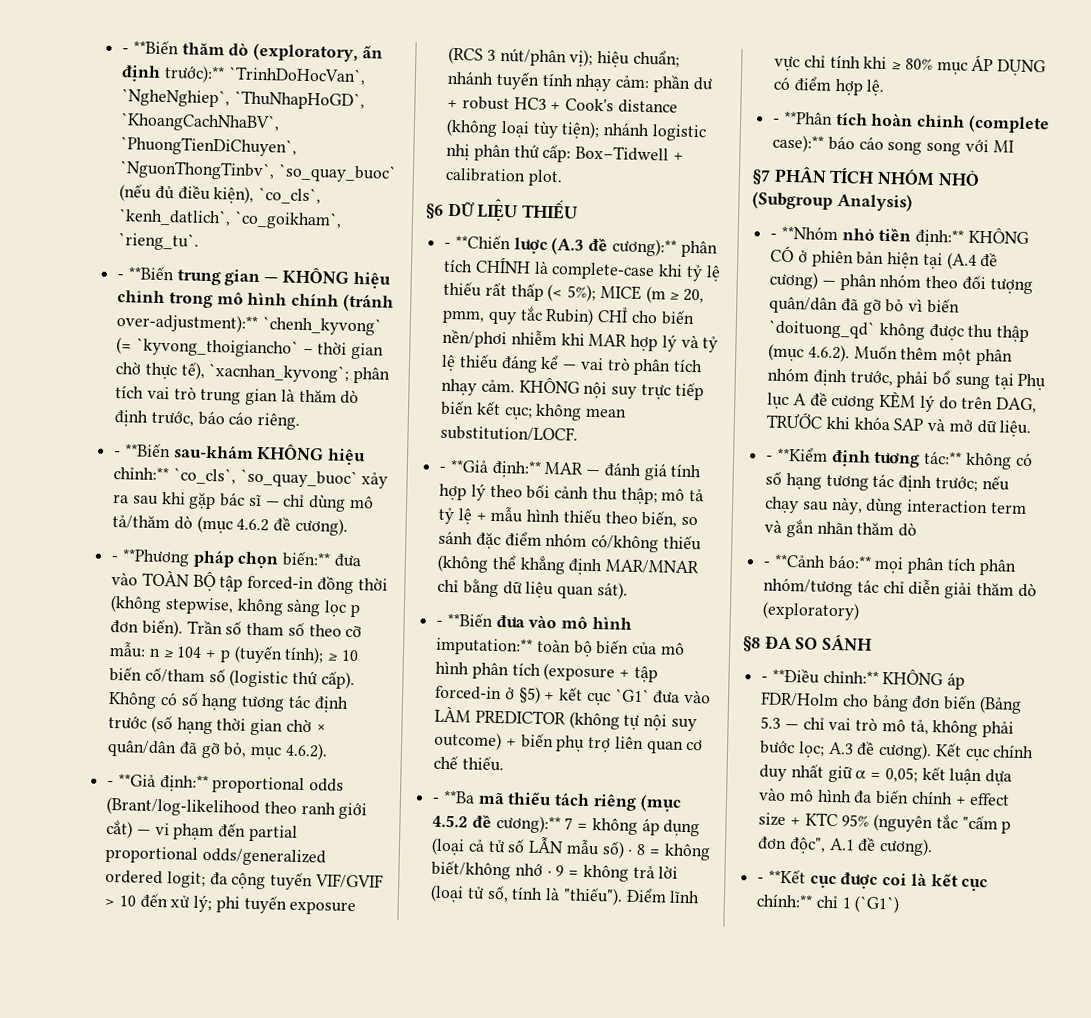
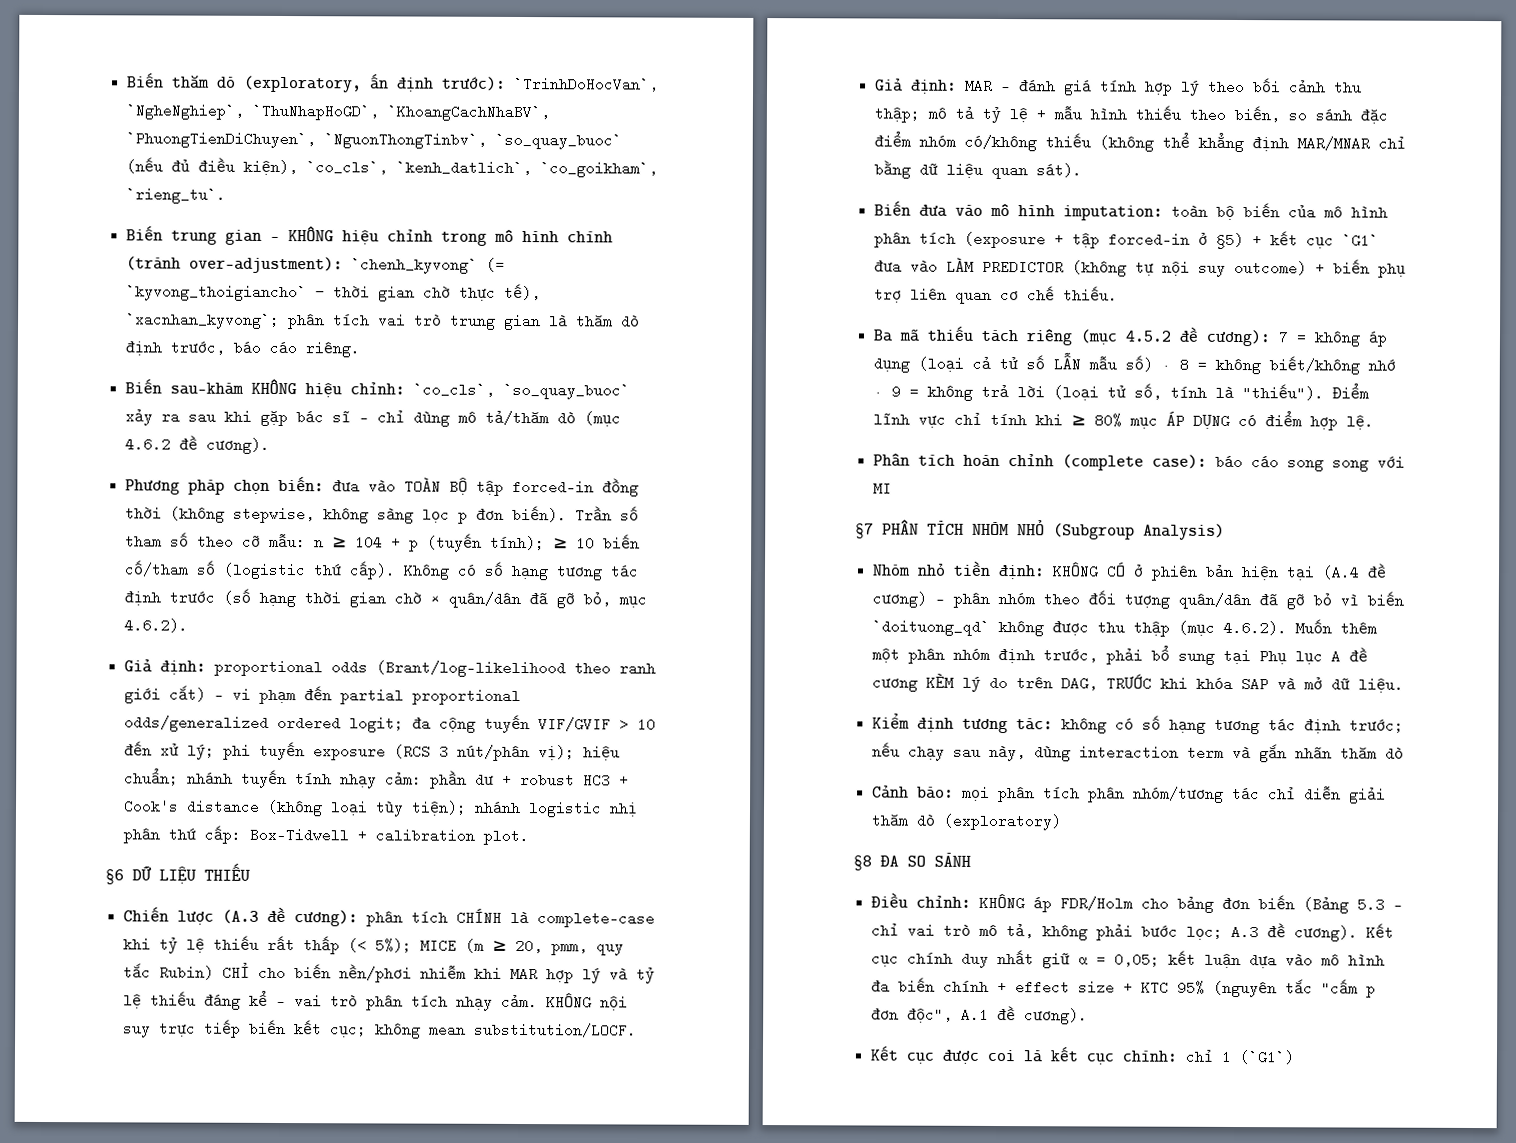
[122,40,179,55] - **Biến -> [127,72,165,88] Biến
[163,64,225,84] trước):** -> [442,76,507,91] trước):
[117,266,174,281] - **Biến -> [126,225,164,241] Biến
[116,313,259,334] over-adjustment):** -> [189,256,344,274] over-adjustment):
[114,443,171,458] - **Biến -> [125,378,163,394] Biến
[113,466,170,481] chỉnh:** -> [350,382,406,395] chỉnh:
[111,548,190,567] - **Phương -> [125,479,181,495] Phương
[282,551,332,567] biến:** -> [278,475,325,492] biến:
[107,773,209,793] - **Giả định:** -> [124,659,207,675] Giả định:
[444,235,511,250] - **Chiến -> [123,906,170,922] Chiến
[611,238,677,257] cương):** -> [294,910,359,927] cương):
[439,459,541,478] - **Giả định:** -> [875,78,958,94] Giả định:
[436,612,493,627] - **Biến -> [874,200,912,216] Biến
[435,636,534,656] imputation:** -> [1063,205,1164,221] imputation:
[432,789,475,804] - **Ba -> [873,329,894,342] Ba
[495,815,561,834] cương):** -> [1206,329,1272,347] cương):
[773,110,833,125] - **Phân -> [873,453,911,467] Phân
[772,134,825,153] case):** -> [1152,454,1208,469] case):
[770,225,838,241] - **Nhóm -> [872,564,912,576] Nhóm
[915,228,965,247] định:** -> [998,565,1046,580] định:
[766,446,828,462] - **Kiểm -> [872,713,911,729] Kiểm
[924,450,963,465] tác:** -> [1016,718,1054,731] tác:
[763,553,872,570] - **Cảnh báo:** -> [872,785,955,799] Cảnh báo:
[761,668,879,684] - **Điều chỉnh:** -> [871,892,972,908] Điều chỉnh:
[757,869,806,884] - **Kết -> [870,1045,900,1061] Kết
[756,893,814,908] chính:** -> [1122,1050,1178,1062] chính:

